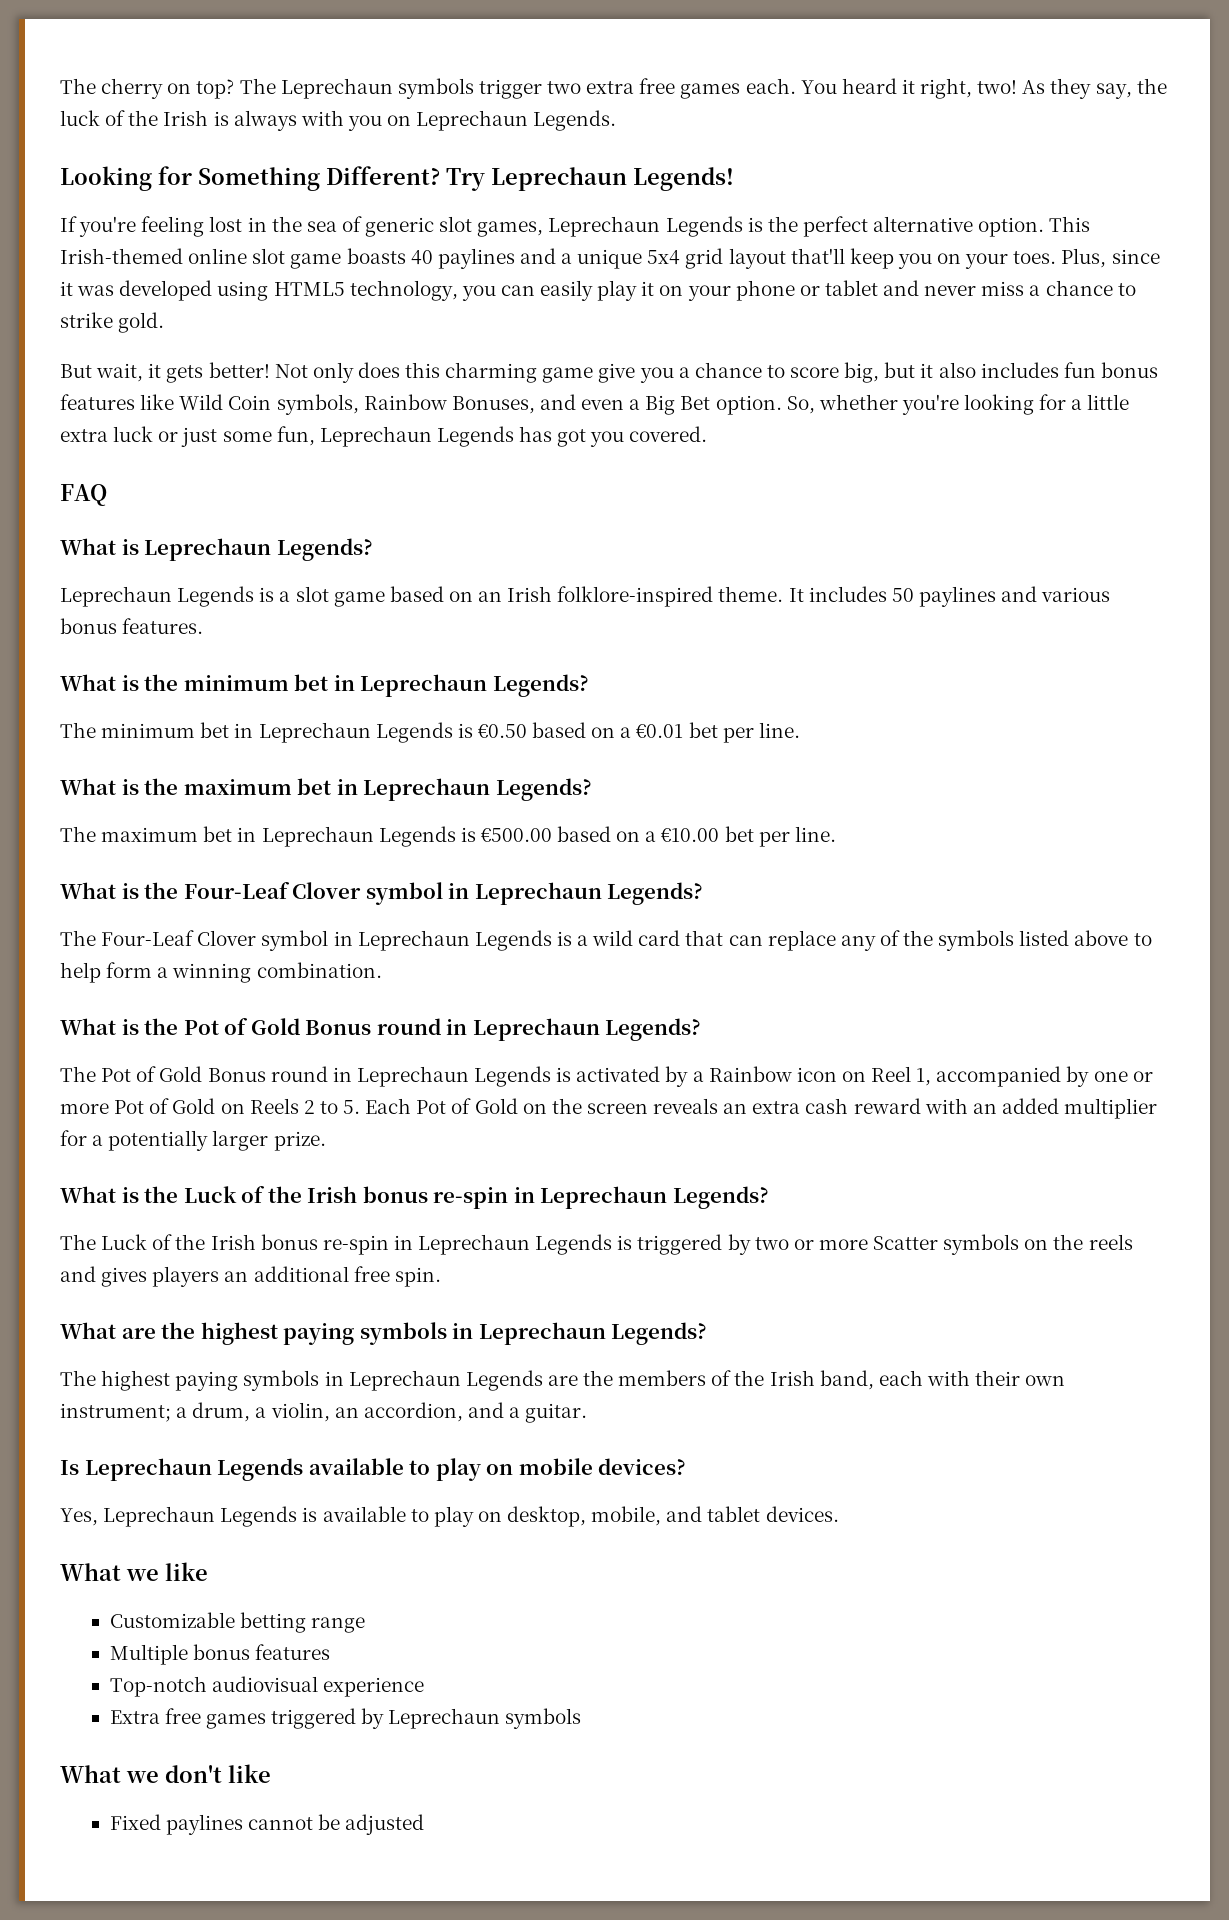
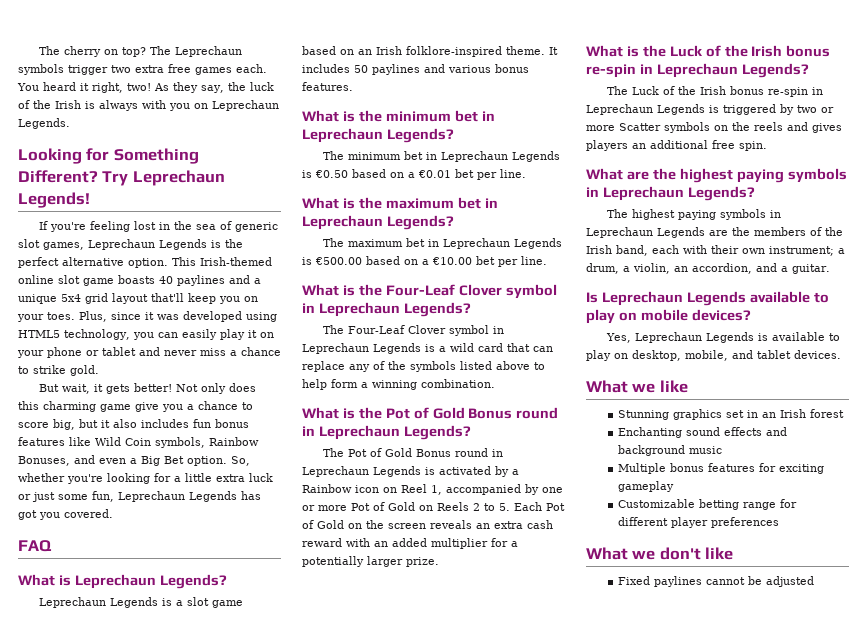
[109,1612,365,1633] [109,1644,330,1665] [109,1676,424,1697] [109,1708,582,1729] Customizable betting range // Multiple bonus features // Top-notch audiovisual experience // Extra free games triggered by Leprechaun symbols -> [618,409,845,420] [618,427,788,438] [618,445,723,456] [618,463,825,474] [618,481,675,492] [618,499,798,510] [618,517,780,528] Stunning graphics set in an Irish forest // Enchanting sound effects and background music // Multiple bonus features for exciting gameplay // Customizable betting range for different player preferences

